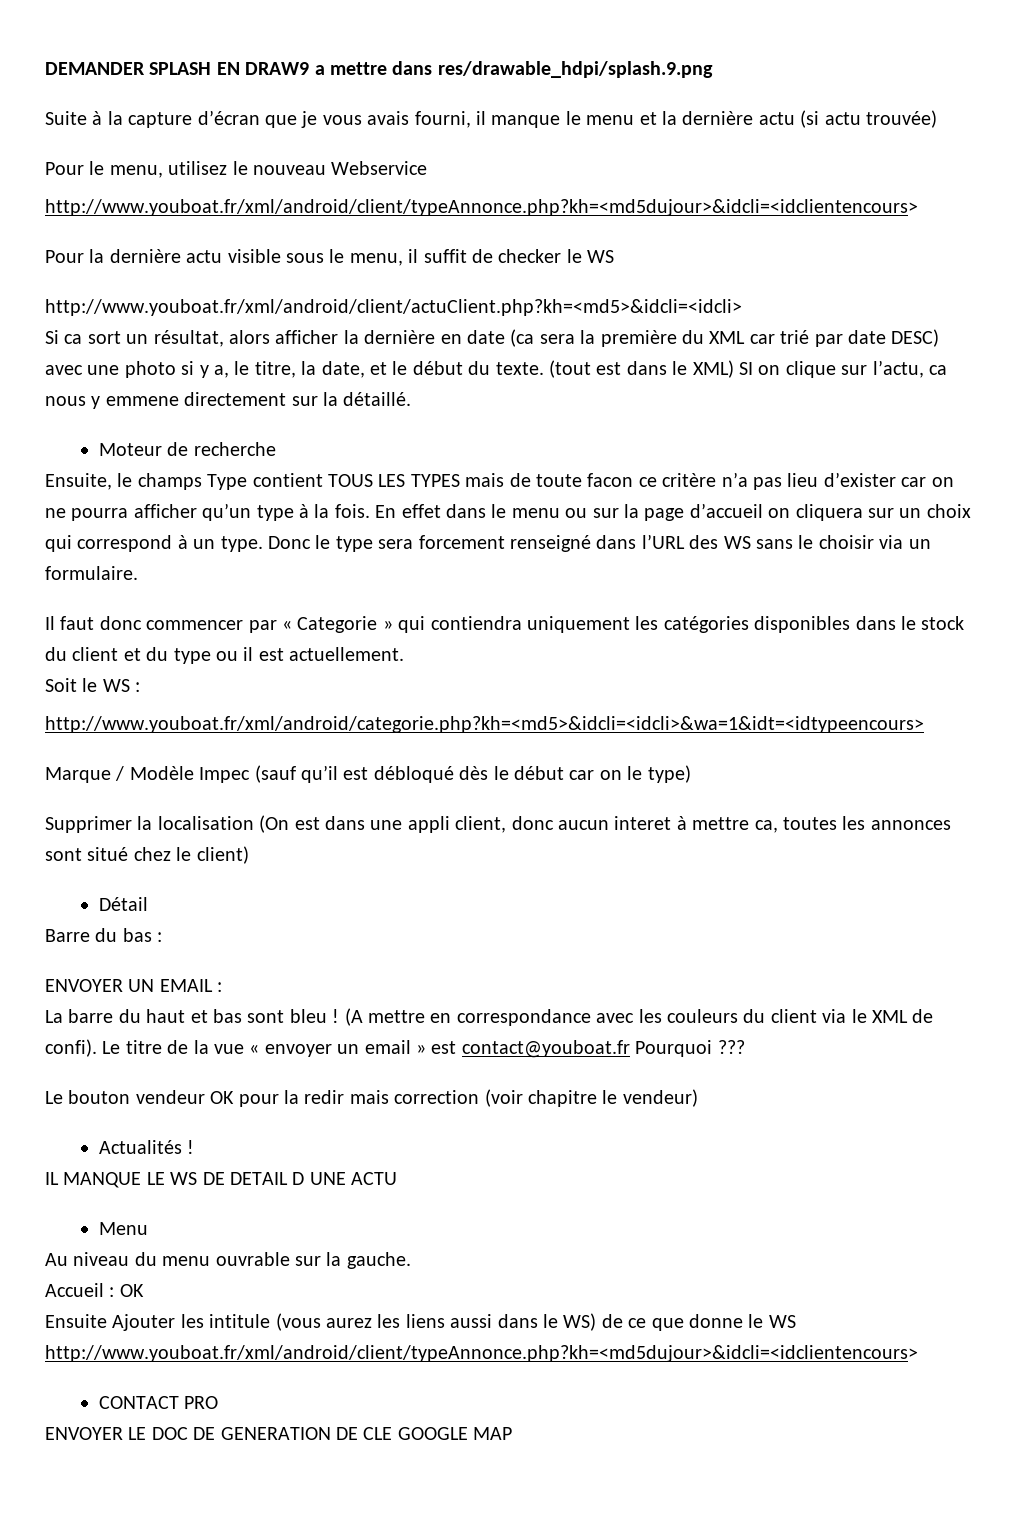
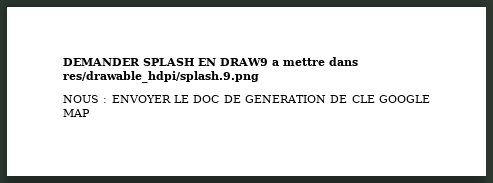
[45,110,937,128] [45,161,428,178] [45,199,918,216] [45,249,615,266] [45,299,742,316] [45,329,940,347] [45,360,947,378] [45,392,412,409] [98,442,276,456] [45,472,954,490] [45,503,971,521] [45,534,931,552] [45,566,138,580] [45,616,965,633] [45,647,405,664] [45,678,141,692] [45,716,924,733] [45,765,691,783] [45,815,951,833] [45,846,249,864] [98,897,148,911] [45,928,163,942] [45,979,223,992] [45,1008,934,1026] [45,1039,745,1058] [45,1089,698,1107] [98,1140,195,1154] [45,1172,398,1188] [98,1222,148,1235] [45,1252,411,1269] [45,1283,144,1297] [45,1313,796,1331] [45,1345,918,1362] [98,1396,219,1409] Suite à la capture d’écran que je vous avais fourni, il manque le menu et la dernière actu (si actu trouvée) // Pour le menu, utilisez le nouveau Webservice // http://www.youboat.fr/xml/android/client/typeAnnonce.php?kh=<md5dujour>&idcli=<idclientencours> // Pour la dernière actu visible sous le menu, il suffit de checker le WS // http://www.youboat.fr/xml/android/client/actuClient.php?kh=<md5>&idcli=<idcli> // Si ca sort un résultat, alors afficher la dernière en date (ca sera la première du XML car trié par date DESC) avec une photo si y a, le titre, la date, et le début du texte. (tout est dans le XML) SI on clique sur l’actu, ca nous y emmene directement sur la détaillé. // Moteur de recherche // Ensuite, le champs Type contient TOUS LES TYPES mais de toute facon ce critère n’a pas lieu d’exister car on ne pourra afficher qu’un type à la fois. En effet dans le menu ou sur la page d’accueil on cliquera sur un choix qui correspond à un type. Donc le type sera forcement renseigné dans l’URL des WS sans le choisir via un formulaire. // Il faut donc commencer par « Categorie » qui contiendra uniquement les catégories disponibles dans le stock du client et du type ou il est actuellement. // Soit le WS : // http://www.youboat.fr/xml/android/categorie.php?kh=<md5>&idcli=<idcli>&wa=1&idt=<idtypeencours> // Marque / Modèle Impec (sauf qu’il est débloqué dès le début car on le type) // Supprimer la localisation (On est dans une appli client, donc aucun interet à mettre ca, toutes les annonces sont situé chez le client) // Détail // Barre du bas : // ENVOYER UN EMAIL : // La barre du haut et bas sont bleu ! (A mettre en correspondance avec les couleurs du client via le XML de confi). Le titre de la vue « envoyer un email » est contact@youboat.fr Pourquoi ??? // Le bouton vendeur OK pour la redir mais correction (voir chapitre le vendeur) // Actualités ! // IL MANQUE LE WS DE DETAIL D UNE ACTU // Menu // Au niveau du menu ouvrable sur la gauche. // Accueil : OK // Ensuite Ajouter les intitule (vous aurez les liens aussi dans le WS) de ce que donne le WS http://www.youboat.fr/xml/android/client/typeAnnonce.php?kh=<md5dujour>&idcli=<idclientencours> // CONTACT PRO // -> [63,95,108,103] NOUS :

